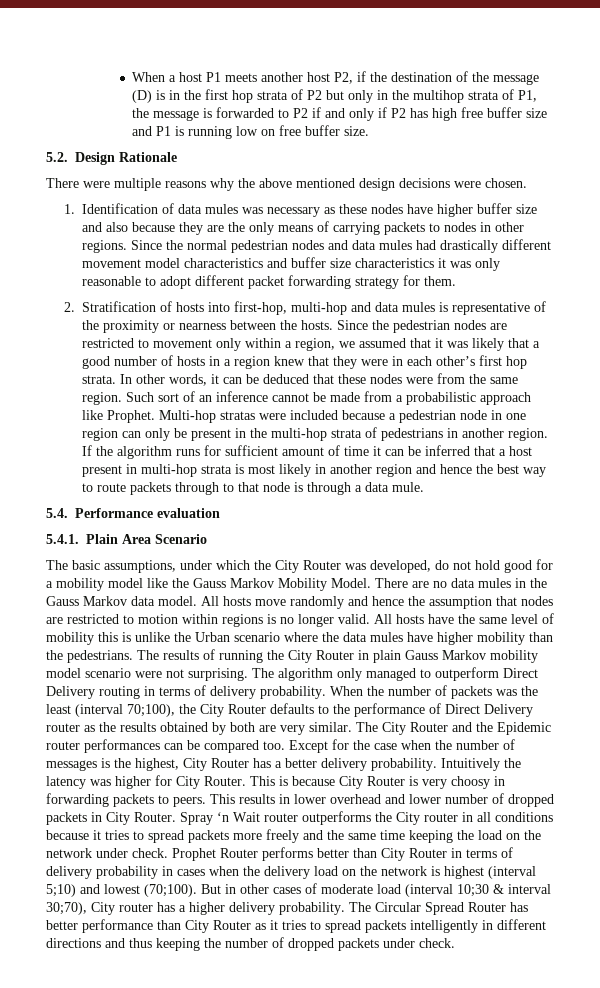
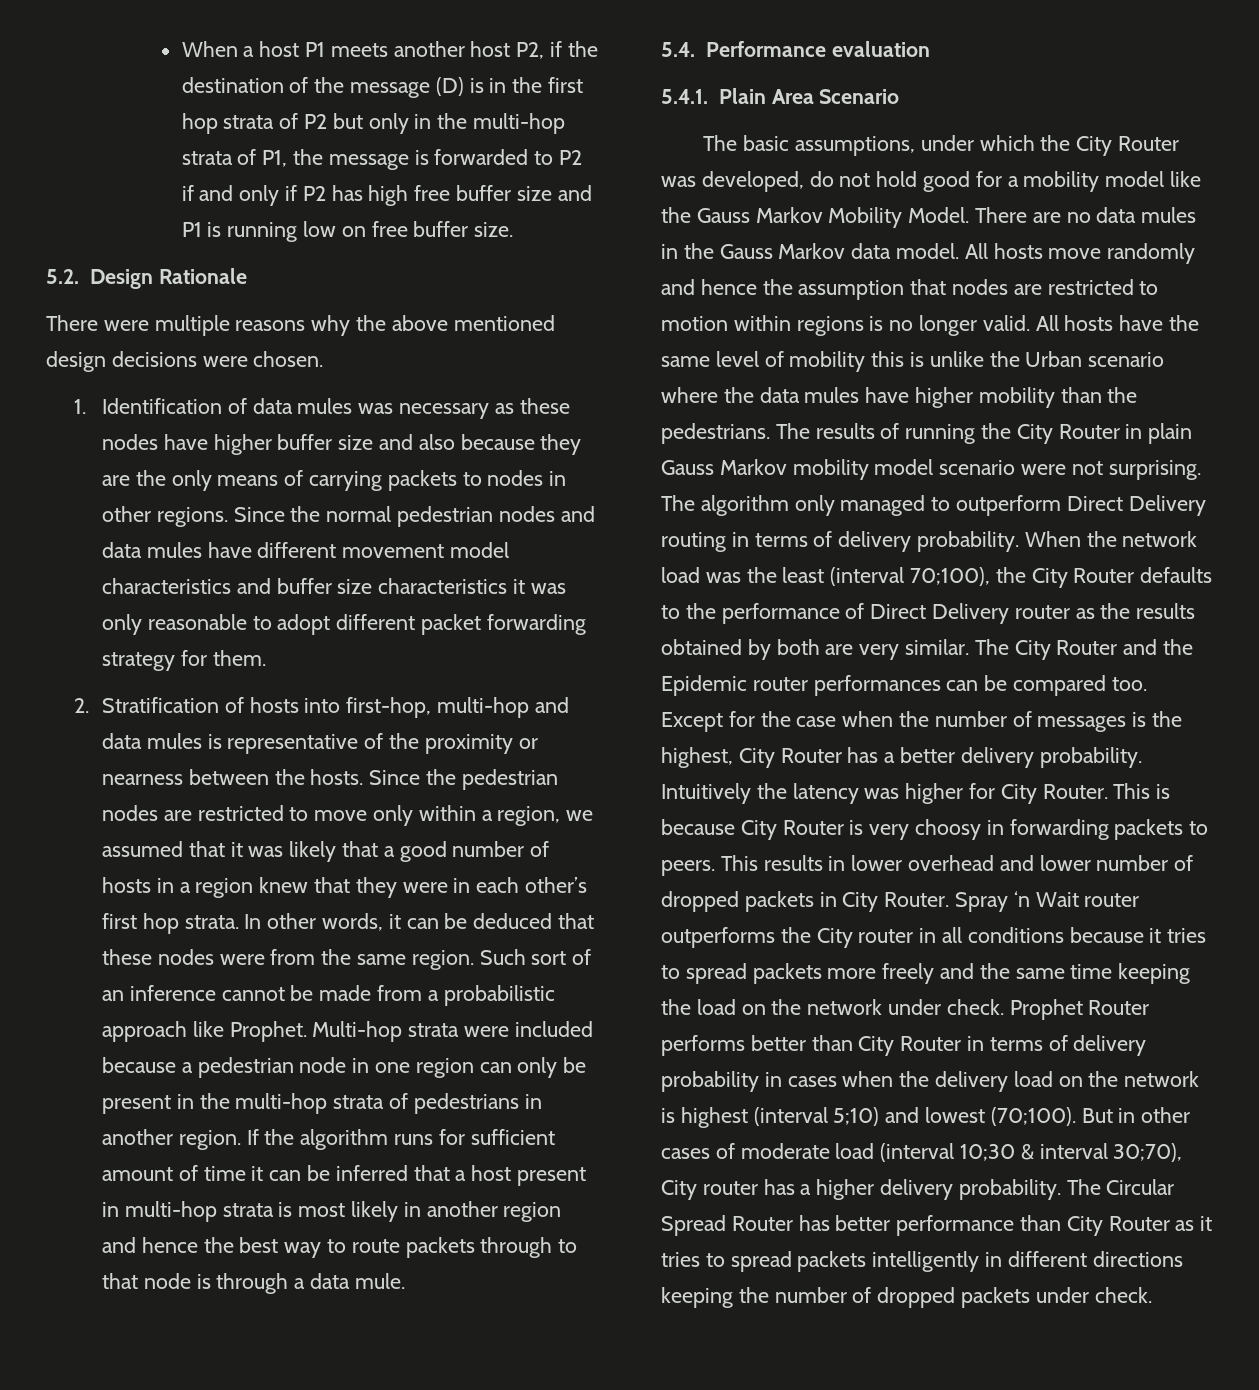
[413,90,465,103] multihop -> [473,113,566,134] multi-hop
[415,240,498,253] had drastically -> [207,542,252,558] have
[152,339,212,348] movement -> [314,810,368,821] move
[219,411,255,420] stratas -> [408,1023,460,1037] strata
[388,685,492,699] number of packets -> [1122,531,1198,547] [661,567,700,583] network load
[105,938,152,948] and thus -> (1183, 1259) none

